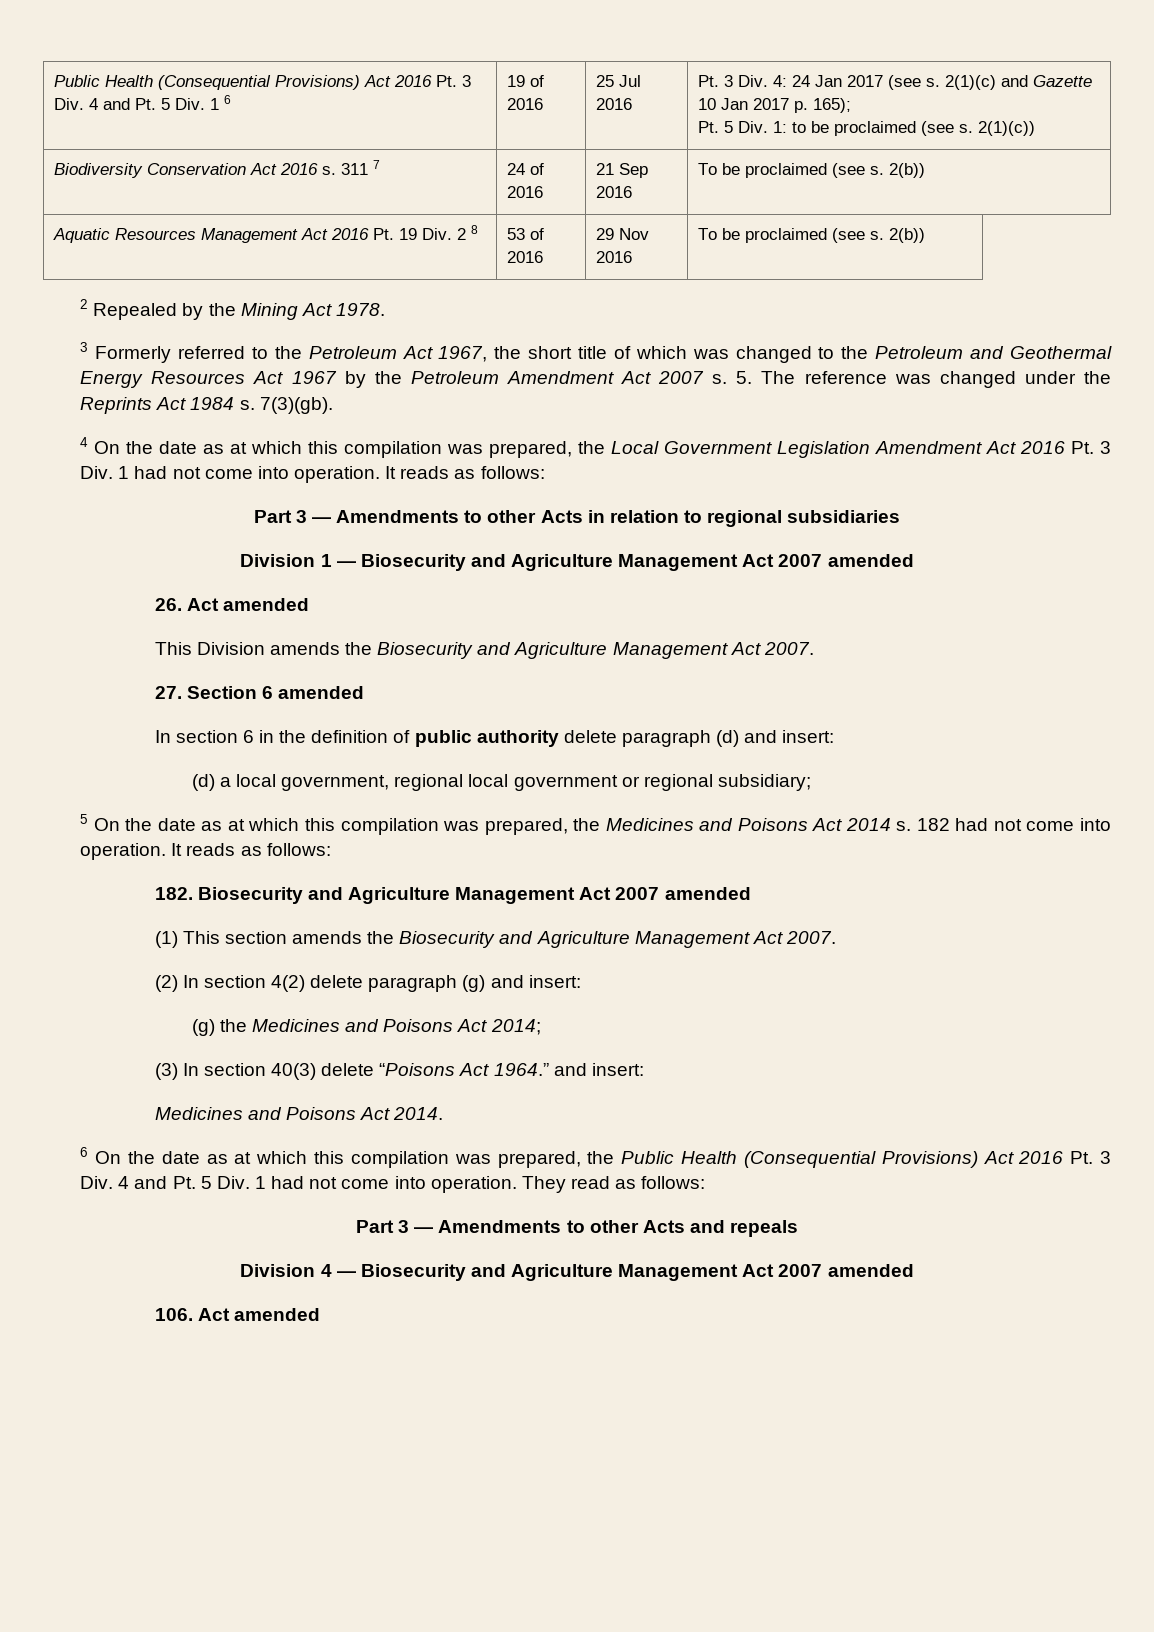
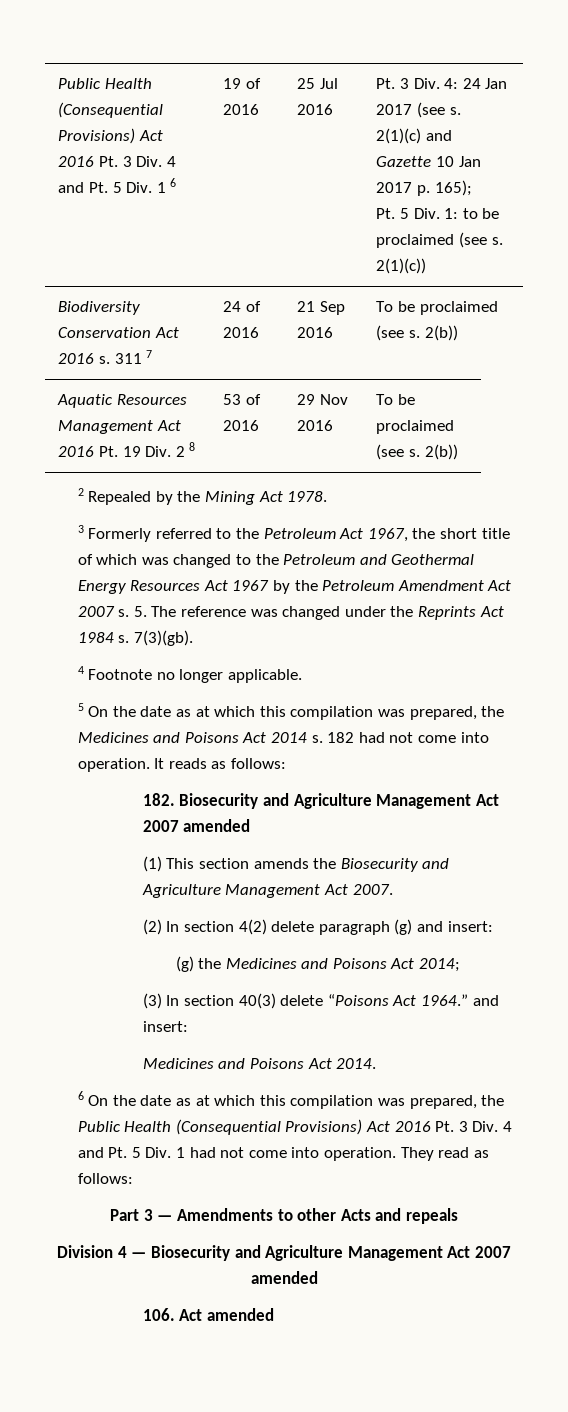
[94,441,1111,458] [80,466,545,483] [253,510,901,527] [240,554,914,571] [154,598,309,611] [154,642,814,659] [154,686,364,699] [154,730,835,747] [191,774,811,791] On the date as at which this compilation was prepared, the Local Government Legislation Amendment Act 2016 Pt. 3 Div. 1 had not come into operation. It reads as follows: // Part 3 — Amendments to other Acts in relation to regional subsidiaries // Division 1 — Biosecurity and Agriculture Management Act 2007 amended // 26. Act amended // This Division amends the Biosecurity and Agriculture Management Act 2007. // 27. Section 6 amended // In section 6 in the definition of public authority delete paragraph (d) and insert: // (d) a local government, regional local government or regional subsidiary; -> [88,669,302,683] Footnote no longer applicable.

